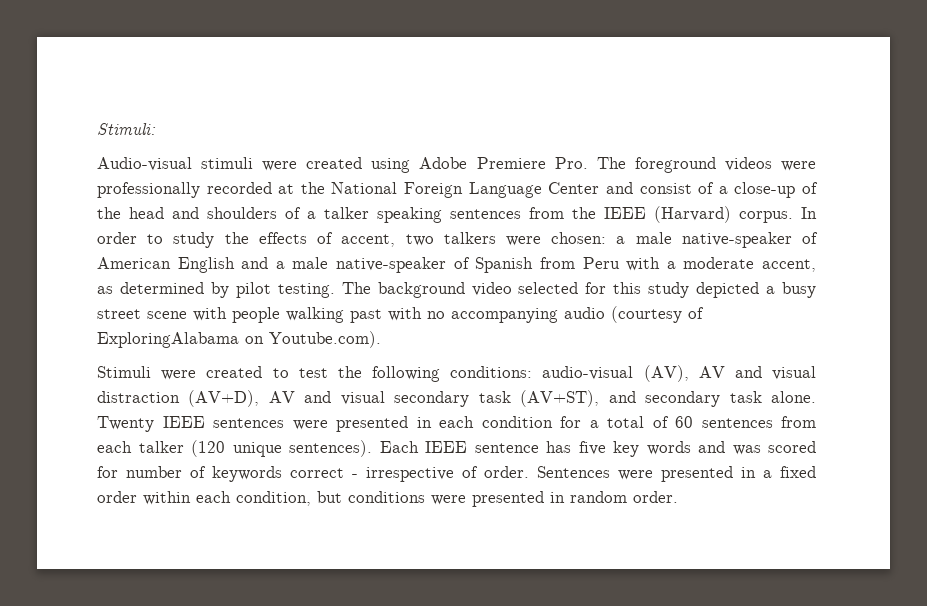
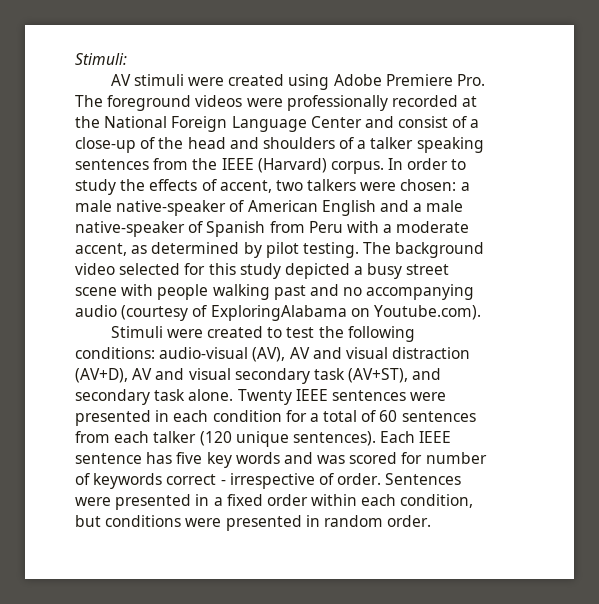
[97,157,192,171] Audio-visual -> [110,74,131,86] AV
[388,307,422,321] with -> [309,284,339,296] and

